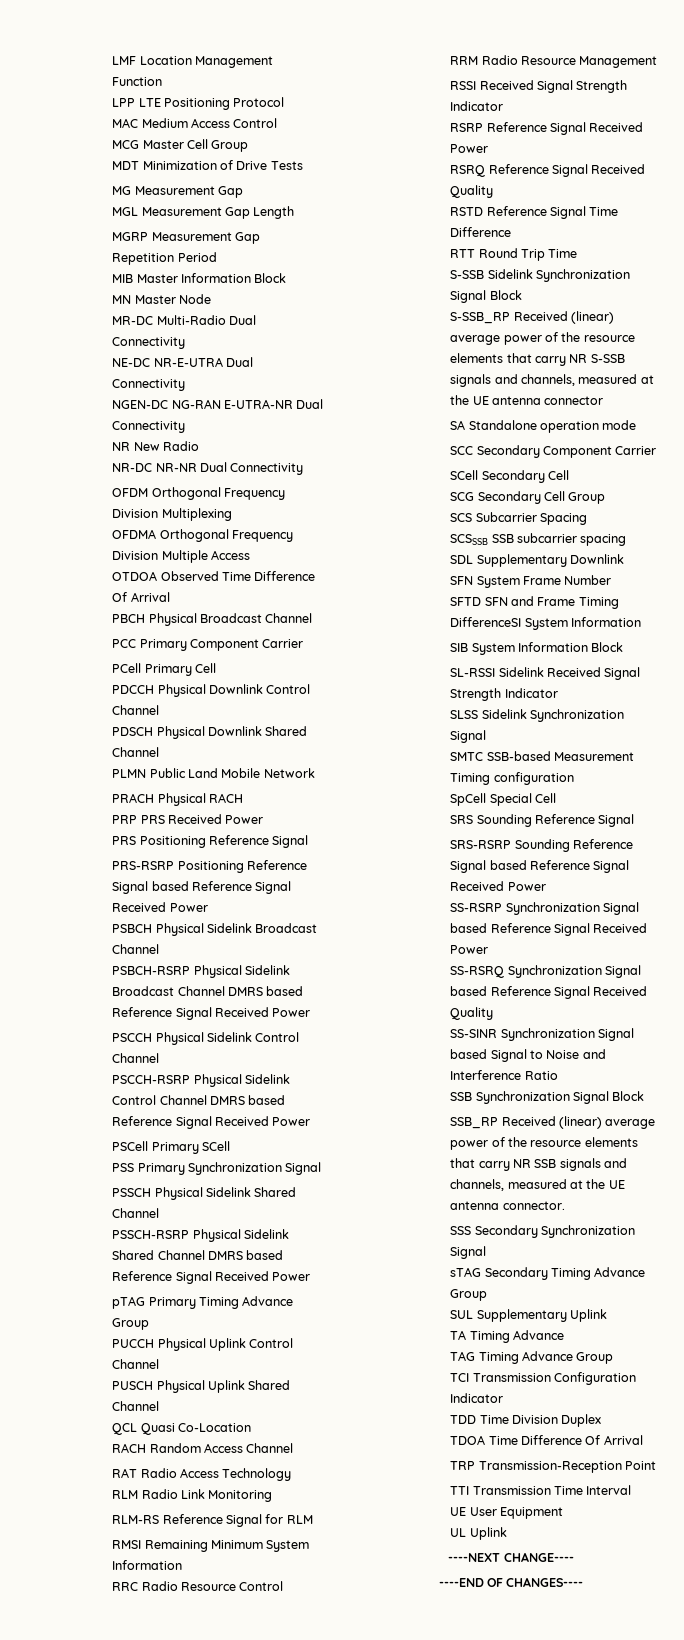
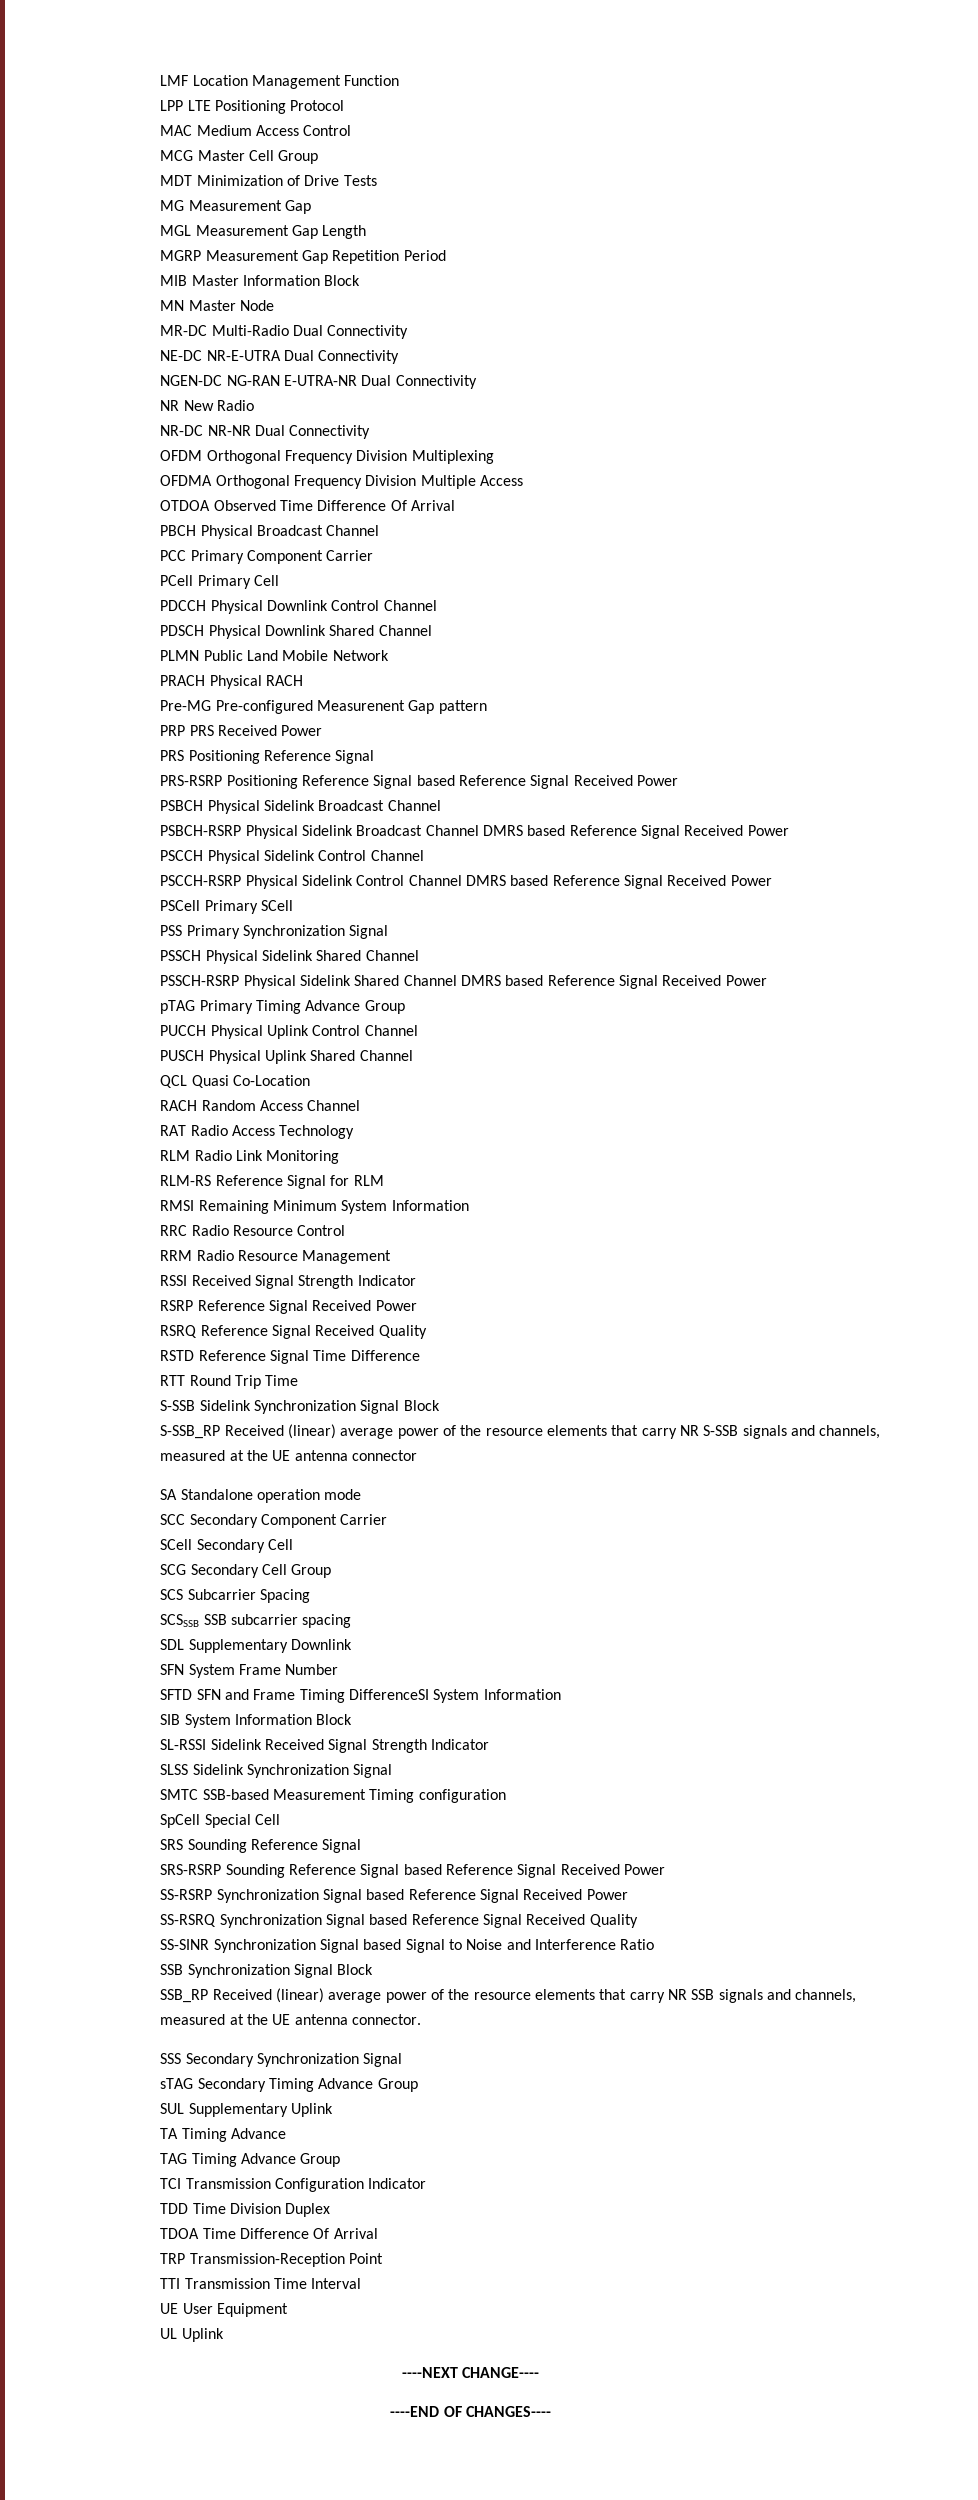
(243, 798) none -> [160,700,487,714] // Pre-MG Pre-configured Measurenent Gap pattern

